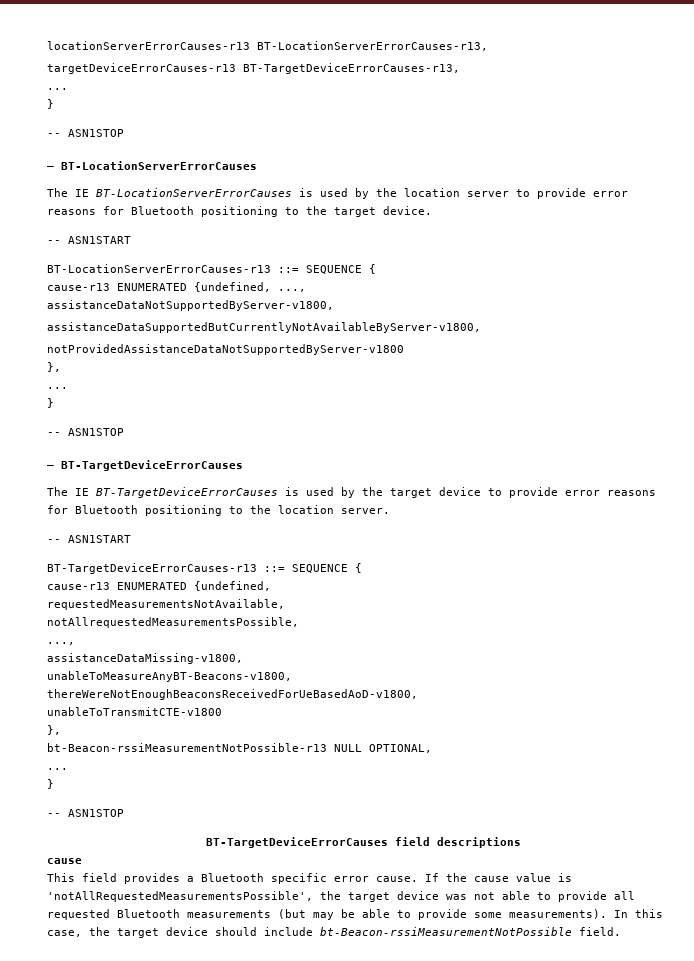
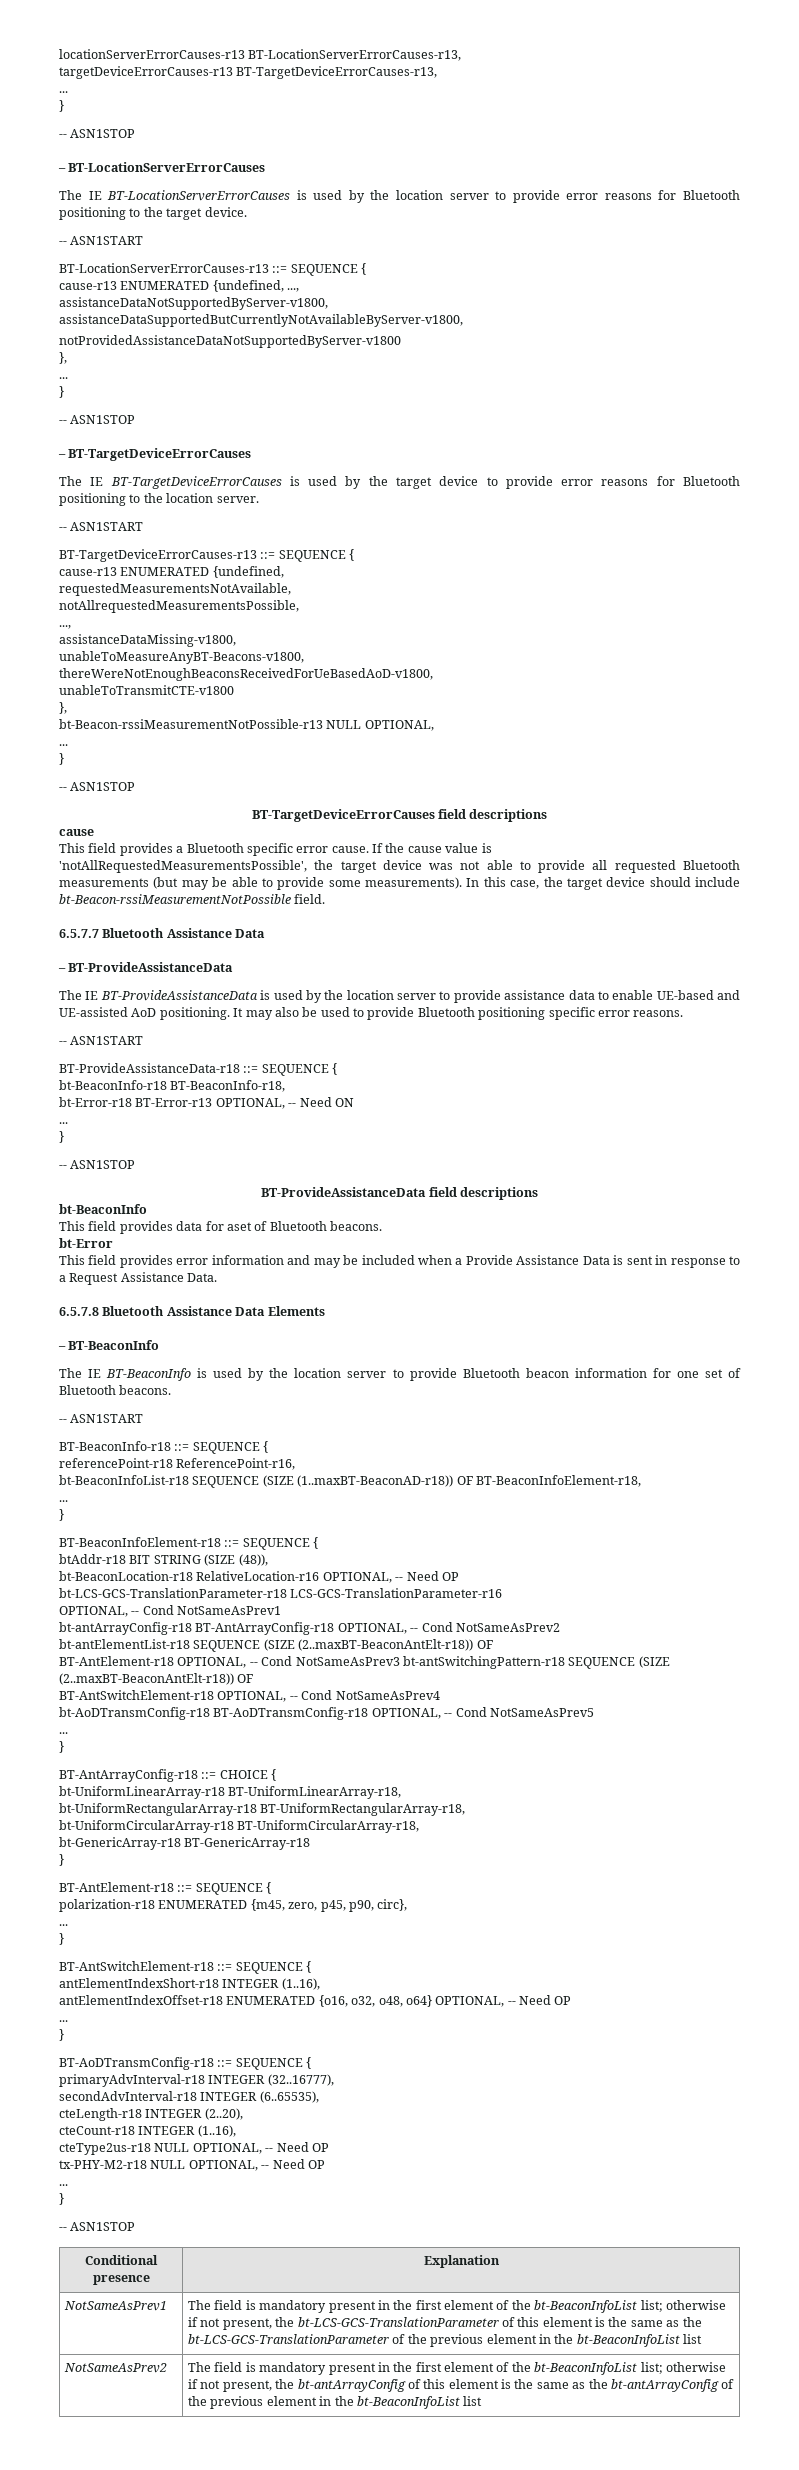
(621, 931) none -> [59,928,266,938] [58,962,234,972] [59,990,740,1003] [59,1007,684,1020] [59,1036,144,1045] [59,1063,338,1076] [59,1080,286,1092] [59,1097,354,1109] [59,1122,68,1124] [59,1131,64,1143] [59,1160,136,1169] [261,1187,538,1200] [59,1204,147,1214] [59,1221,382,1234] [59,1238,113,1248] [59,1255,741,1268] [59,1272,218,1285] [59,1306,325,1316] [58,1340,160,1350] [59,1368,741,1381] [59,1385,172,1395] [59,1414,144,1423] [59,1441,269,1454] [59,1458,296,1470] [59,1475,641,1488] [59,1500,68,1502] [59,1509,64,1521] [59,1537,319,1550] [59,1554,268,1566] [59,1571,459,1583] [59,1588,503,1598] [59,1605,282,1617] [59,1622,560,1635] [59,1639,493,1652] [59,1656,670,1669] [59,1673,254,1685] [59,1690,440,1702] [59,1707,594,1720] [59,1732,68,1734] [59,1741,64,1753] [59,1769,277,1782] [59,1786,402,1799] [59,1803,466,1816] [59,1820,420,1833] [59,1837,311,1850] [59,1854,64,1866] [59,1882,272,1895] [59,1899,408,1912] [59,1924,68,1926] [59,1933,64,1945] [59,1961,312,1974] [59,1978,320,1990] [59,1995,572,2007] [59,2020,68,2022] [59,2029,64,2041] [59,2057,312,2070] [59,2074,334,2087] [59,2091,319,2103] [59,2108,243,2121] [59,2125,236,2137] [59,2142,329,2155] [59,2159,325,2171] [59,2184,68,2186] [59,2193,64,2205] [59,2222,136,2231] [85,2255,158,2265] [92,2275,150,2285] [423,2255,500,2268] [63,2301,167,2311] [187,2300,726,2313] [187,2317,702,2330] [187,2334,702,2347] [63,2363,167,2373] [187,2362,726,2375] [187,2379,735,2392] [187,2396,483,2409] // 6.5.7.7 Bluetooth Assistance Data // – BT-ProvideAssistanceData // The IE BT-ProvideAssistanceData is used by the location server to provide assistance data to enable UE-based and UE-assisted AoD positioning. It may also be used to provide Bluetooth positioning specific error reasons. // -- ASN1START // BT-ProvideAssistanceData-r18 ::= SEQUENCE { // bt-BeaconInfo-r18 BT-BeaconInfo-r18, // bt-Error-r18 BT-Error-r13 OPTIONAL, -- Need ON // ... // } // -- ASN1STOP // BT-ProvideAssistanceData field descriptions // bt-BeaconInfo // This field provides data for aset of Bluetooth beacons. // bt-Error // This field provides error information and may be included when a Provide Assistance Data is sent in response to a Request Assistance Data. // 6.5.7.8 Bluetooth Assistance Data Elements // – BT-BeaconInfo // The IE BT-BeaconInfo is used by the location server to provide Bluetooth beacon information for one set of Bluetooth beacons. // -- ASN1START // BT-BeaconInfo-r18 ::= SEQUENCE { // referencePoint-r18 ReferencePoint-r16, // bt-BeaconInfoList-r18 SEQUENCE (SIZE (1..maxBT-BeaconAD-r18)) OF BT-BeaconInfoElement-r18, // ... // } // BT-BeaconInfoElement-r18 ::= SEQUENCE { // btAddr-r18 BIT STRING (SIZE (48)), // bt-BeaconLocation-r18 RelativeLocation-r16 OPTIONAL, -- Need OP // bt-LCS-GCS-TranslationParameter-r18 LCS-GCS-TranslationParameter-r16 // OPTIONAL, -- Cond NotSameAsPrev1 // bt-antArrayConfig-r18 BT-AntArrayConfig-r18 OPTIONAL, -- Cond NotSameAsPrev2 // bt-antElementList-r18 SEQUENCE (SIZE (2..maxBT-BeaconAntElt-r18)) OF // BT-AntElement-r18 OPTIONAL, -- Cond NotSameAsPrev3 bt-antSwitchingPattern-r18 SEQUENCE (SIZE (2..maxBT-BeaconAntElt-r18)) OF // BT-AntSwitchElement-r18 OPTIONAL, -- Cond NotSameAsPrev4 // bt-AoDTransmConfig-r18 BT-AoDTransmConfig-r18 OPTIONAL, -- Cond NotSameAsPrev5 // ... // } // BT-AntArrayConfig-r18 ::= CHOICE { // bt-UniformLinearArray-r18 BT-UniformLinearArray-r18, // bt-UniformRectangularArray-r18 BT-UniformRectangularArray-r18, // bt-UniformCircularArray-r18 BT-UniformCircularArray-r18, // bt-GenericArray-r18 BT-GenericArray-r18 // } // BT-AntElement-r18 ::= SEQUENCE { // polarization-r18 ENUMERATED {m45, zero, p45, p90, circ}, // ... // } // BT-AntSwitchElement-r18 ::= SEQUENCE { // antElementIndexShort-r18 INTEGER (1..16), // antElementIndexOffset-r18 ENUMERATED {o16, o32, o48, o64} OPTIONAL, -- Need OP // ... // } // BT-AoDTransmConfig-r18 ::= SEQUENCE { // primaryAdvInterval-r18 INTEGER (32..16777), // secondAdvInterval-r18 INTEGER (6..65535), // cteLength-r18 INTEGER (2..20), // cteCount-r18 INTEGER (1..16), // cteType2us-r18 NULL OPTIONAL, -- Need OP // tx-PHY-M2-r18 NULL OPTIONAL, -- Need OP // ... // } // -- ASN1STOP // Conditional presence | Explanation // NotSameAsPrev1 | The field is mandatory present in the first element of the bt-BeaconInfoList list; otherwise if not present, the bt-LCS-GCS-TranslationParameter of this element is the same as the bt-LCS-GCS-TranslationParameter of the previous element in the bt-BeaconInfoList list // NotSameAsPrev2 | The field is mandatory present in the first element of the bt-BeaconInfoList list; otherwise if not present, the bt-antArrayConfig of this element is the same as the bt-antArrayConfig of the previous element in the bt-BeaconInfoList list

